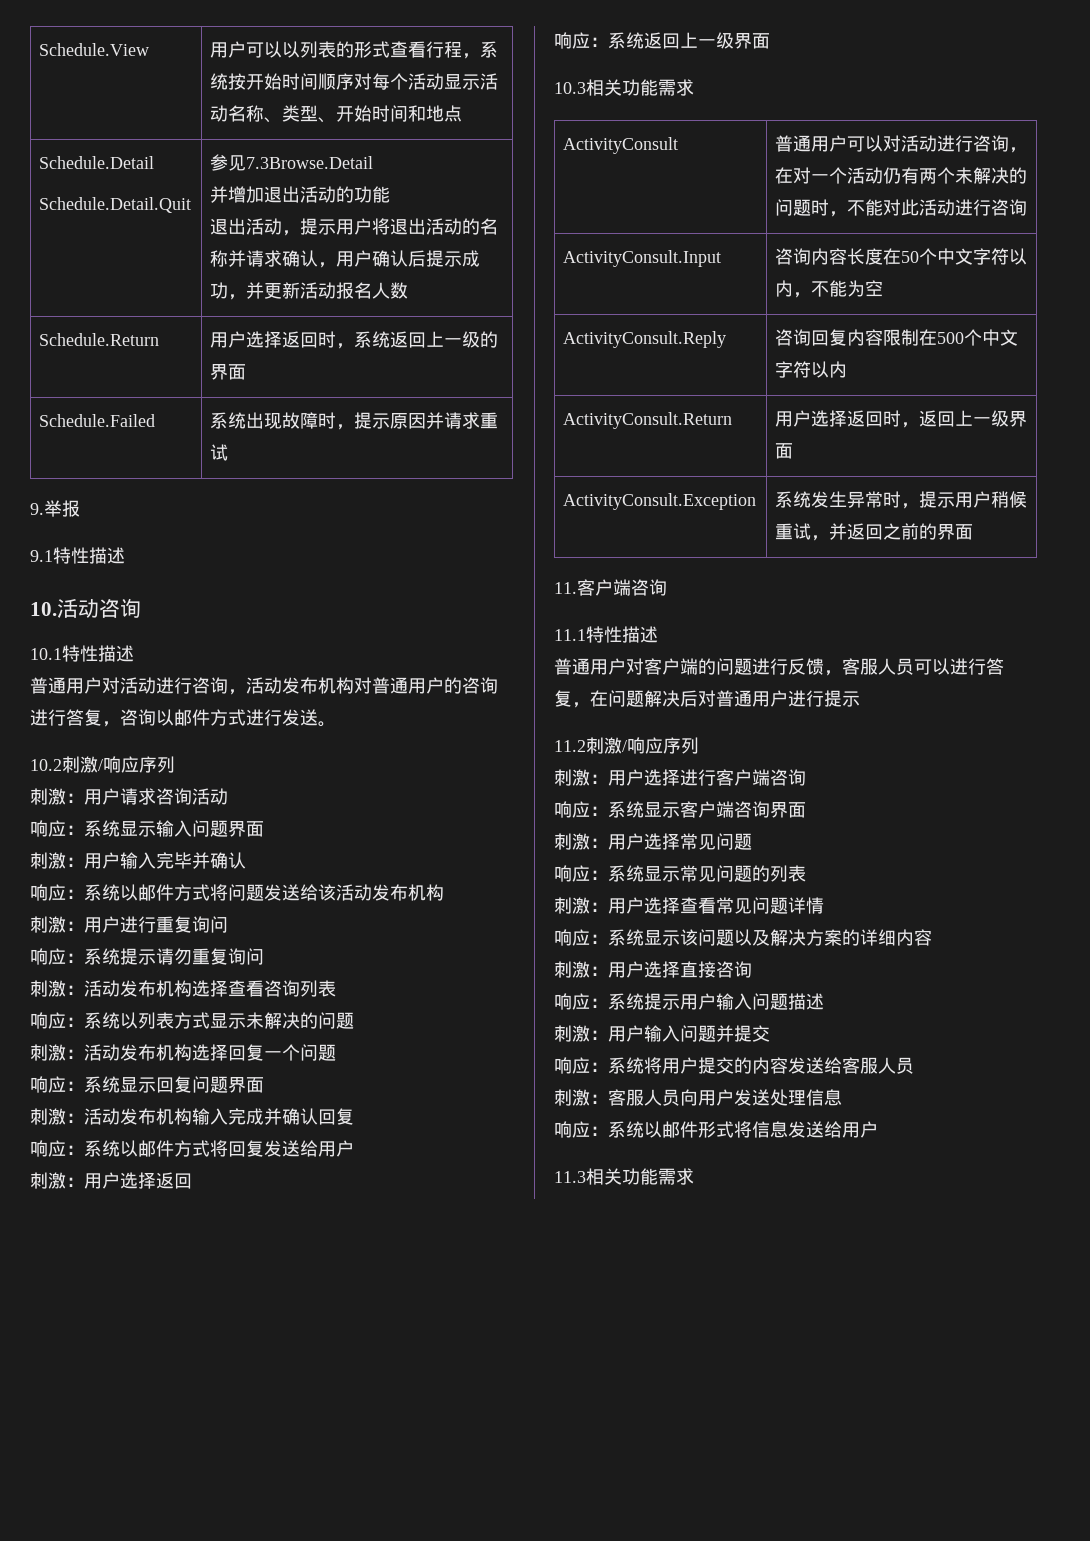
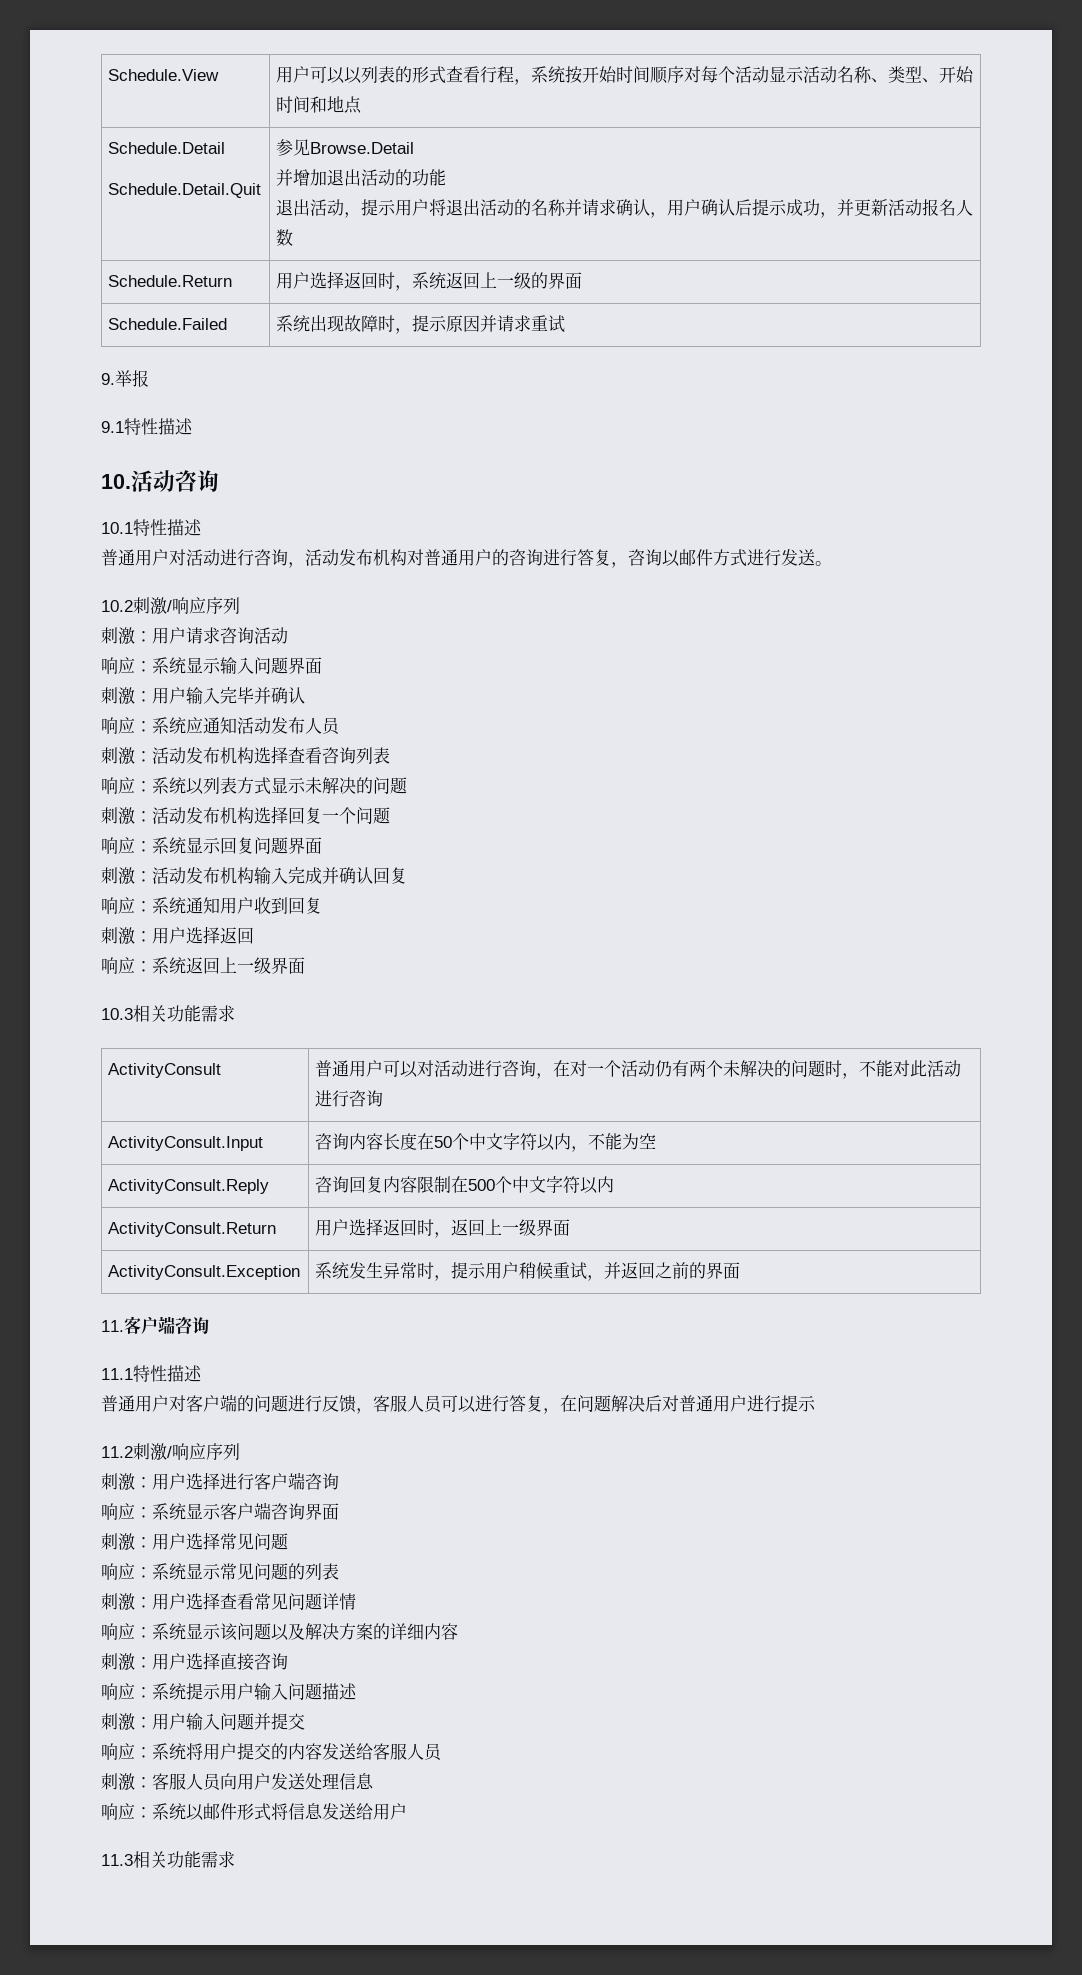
[246,156,374,169] 7.3Browse.Detail -> [310,142,415,154] Browse.Detail
[120,884,444,901] [30,916,228,933] [30,948,264,965] 以邮件方式将问题发送给该活动发布机构 // 刺激：用户进行重复询问 // 响应：系统提示请勿重复询问 -> [186,717,341,735] 应通知活动发布人员
[120,1140,354,1157] 以邮件方式将回复发送给用户 -> [186,897,322,914] 通知用户收到回复

